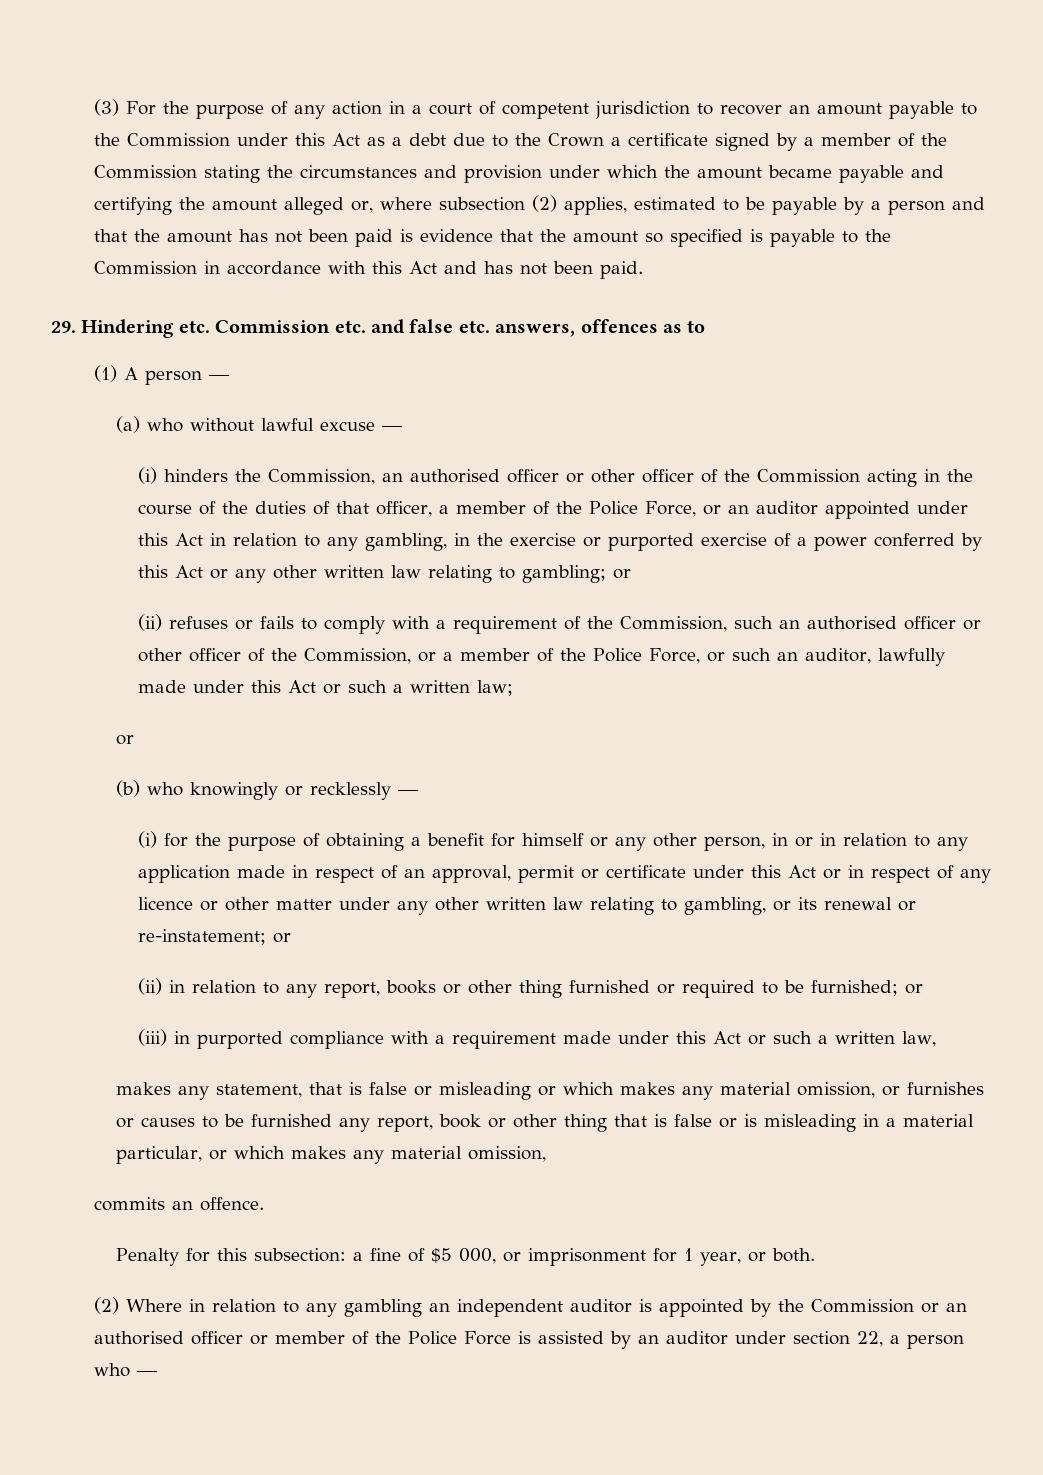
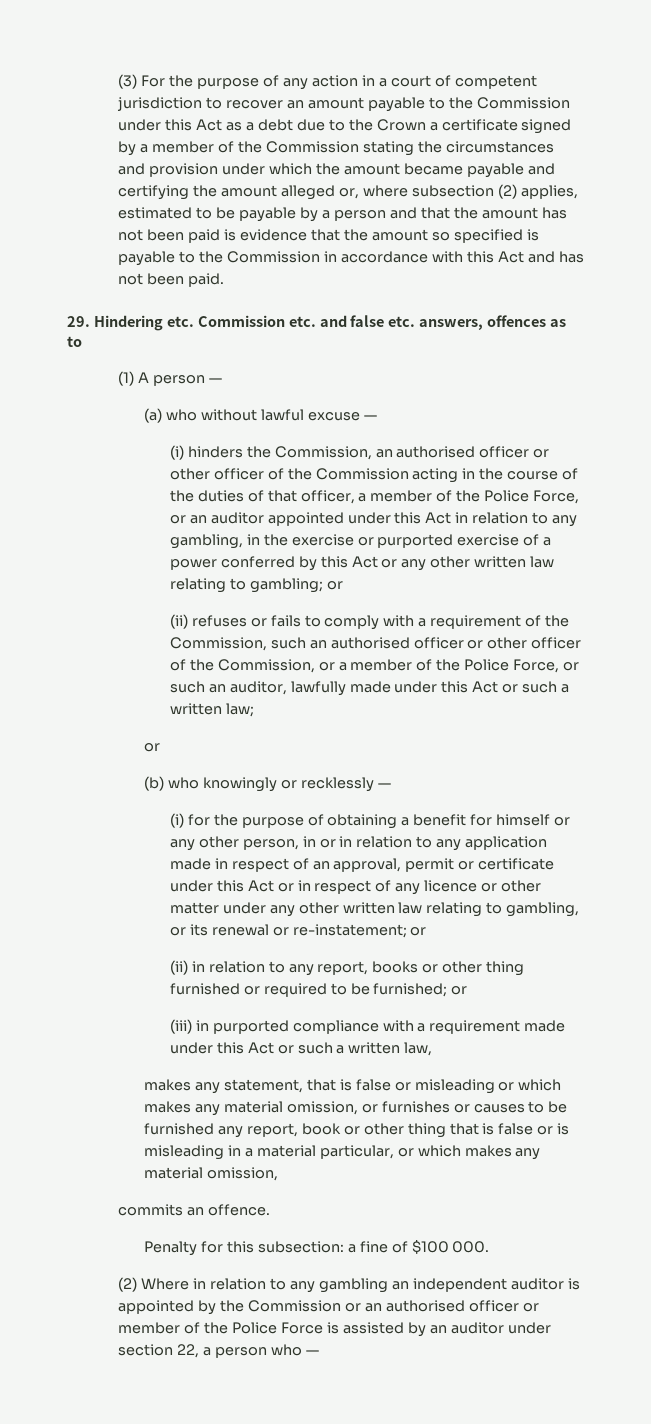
[431,1248,816,1266] $5 000, or imprisonment for 1 year, or both. -> [411,1240,490,1254] $100 000.

